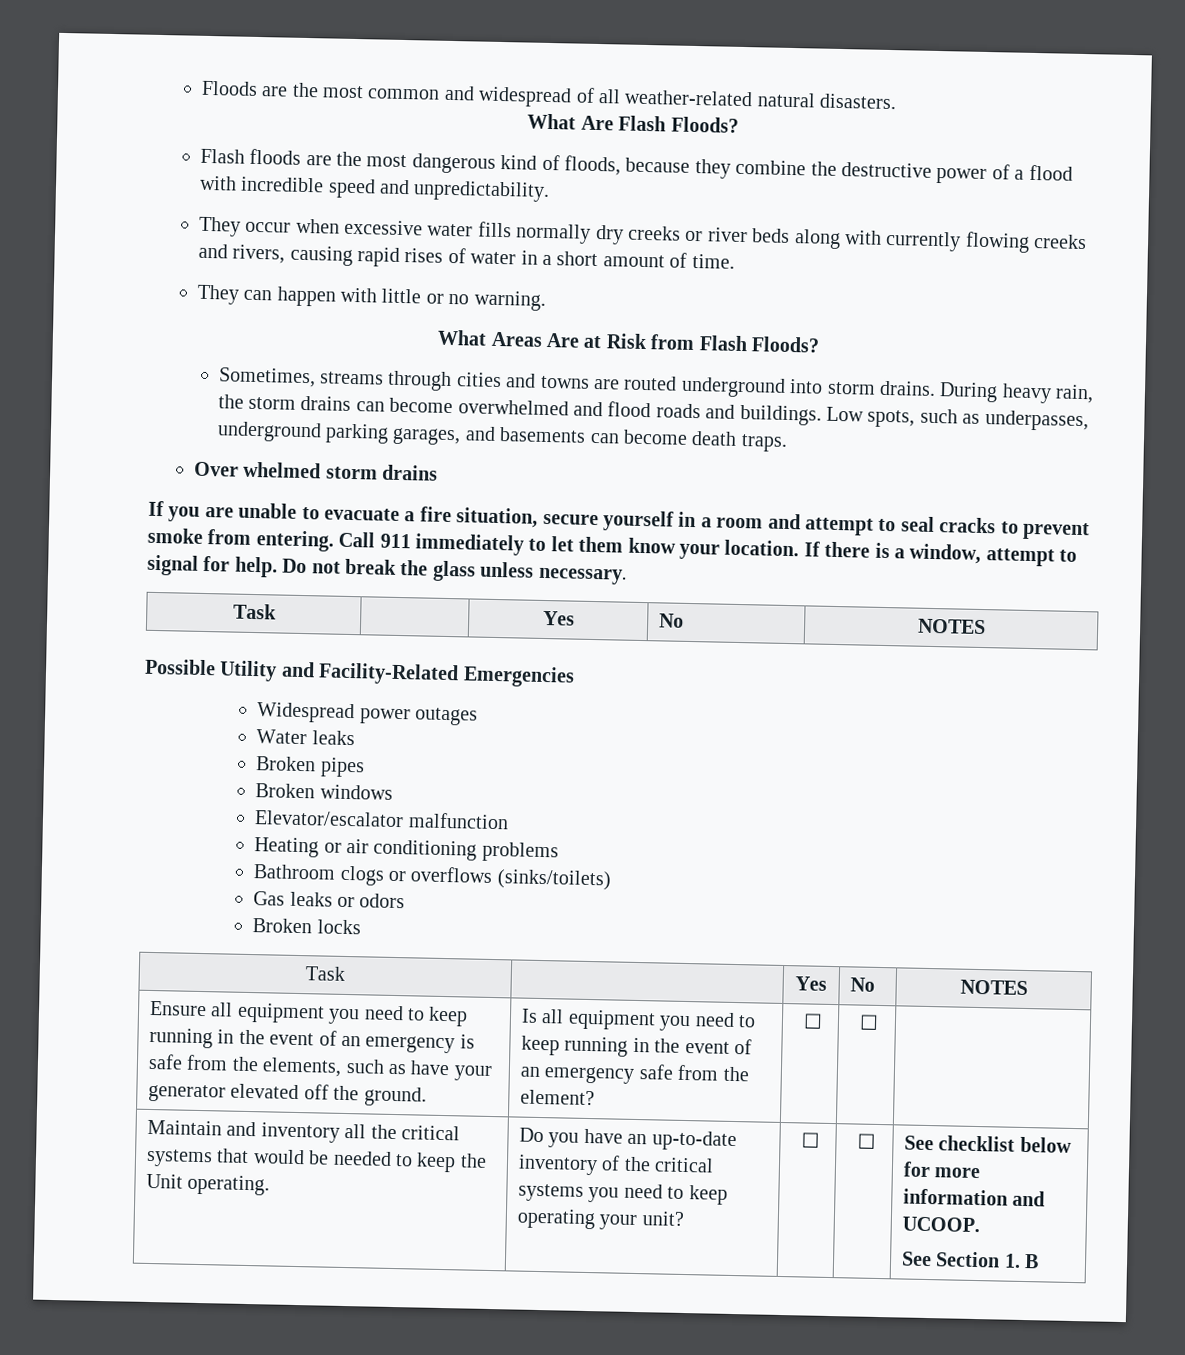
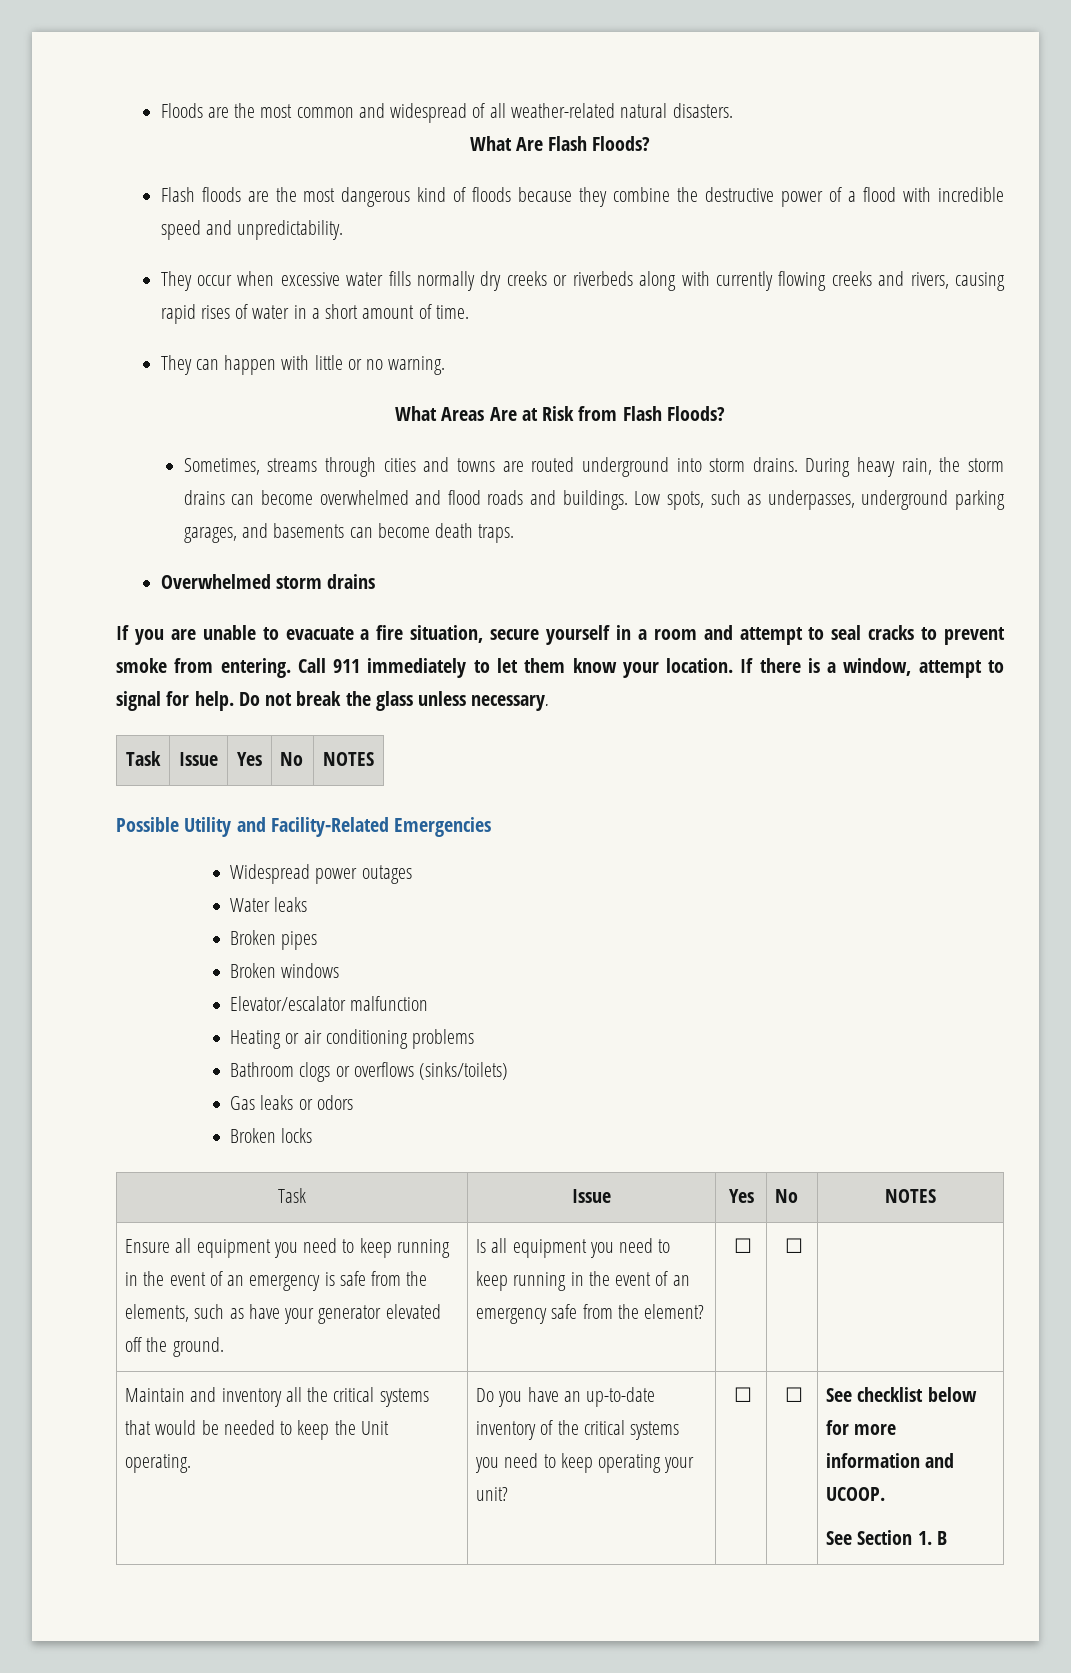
[563,155,621,176] floods, -> [472,187,512,202] floods
[707,227,791,243] river beds -> [572,271,633,286] riverbeds
[193,461,322,479] Over whelmed -> [160,574,271,589] Overwhelmed
(277, 611) none -> [179,752,218,766] Issue
(345, 973) none -> [572,1189,611,1203] Issue

